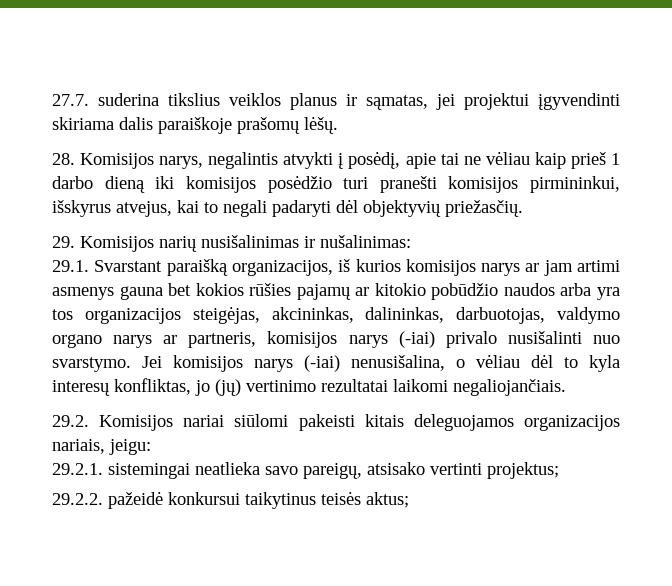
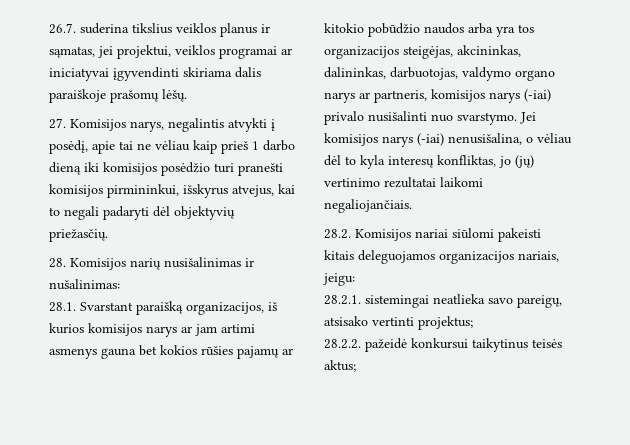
[52,94,89,106] 27.7. -> [49,23,76,34] 26.7.
[464,93,529,110] projektui -> [117,45,292,59] [49,68,109,81] projektui, veiklos programai ar iniciatyvai
[52,153,75,165] 28. -> [49,118,66,129] 27.
[52,236,75,248] 29. -> [49,258,66,268] 28.
[52,260,89,272] 29.1. -> [49,302,76,312] 28.1.
[52,415,89,427] 29.2. -> [324,229,351,239] 28.2.
[52,463,103,475] 29.2.1. -> [324,295,361,305] 28.2.1.
[52,493,103,505] 29.2.2. -> [324,339,361,349] 28.2.2.

